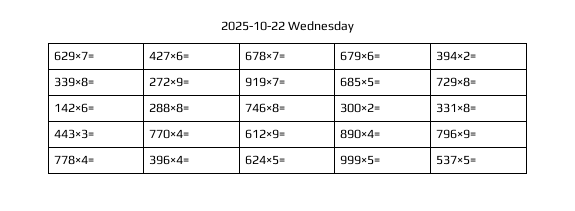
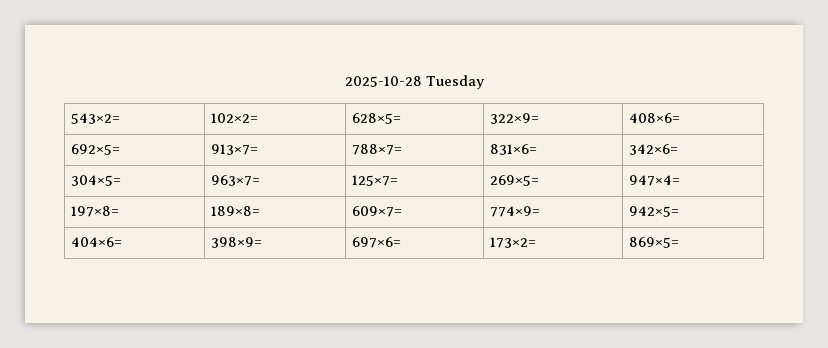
[220,21,355,33] [53,51,94,61] [148,51,189,61] [244,51,285,61] [339,51,380,61] [435,51,476,61] [53,77,94,87] [148,77,189,87] [244,77,285,87] [339,77,380,87] [435,77,476,87] [53,103,94,113] [148,103,189,113] [244,103,285,113] [339,103,380,113] [435,103,476,113] [53,129,94,139] [148,129,189,139] [244,129,285,139] [339,129,380,139] [435,129,476,139] [53,155,94,165] [148,155,189,165] [244,155,285,165] [339,155,380,165] [435,155,476,165] 2025-10-22 Wednesday // 629×7= | 427×6= | 678×7= | 679×6= | 394×2= // 339×8= | 272×9= | 919×7= | 685×5= | 729×8= // 142×6= | 288×8= | 746×8= | 300×2= | 331×8= // 443×3= | 770×4= | 612×9= | 890×4= | 796×9= // 778×4= | 396×4= | 624×5= | 999×5= | 537×5= -> [344,75,484,89] [71,113,121,124] [211,113,259,123] [352,113,402,124] [490,113,540,124] [629,113,681,123] [71,144,121,155] [211,144,259,155] [352,144,403,155] [490,144,538,155] [629,144,679,155] [71,175,122,186] [211,175,261,186] [352,175,399,186] [490,175,540,186] [629,175,681,186] [71,206,120,217] [211,206,261,216] [352,206,403,217] [490,206,541,217] [629,206,680,217] [71,237,123,247] [211,237,263,248] [352,237,402,248] [490,237,537,248] [629,237,680,248] 2025-10-28 Tuesday // 543×2= | 102×2= | 628×5= | 322×9= | 408×6= // 692×5= | 913×7= | 788×7= | 831×6= | 342×6= // 304×5= | 963×7= | 125×7= | 269×5= | 947×4= // 197×8= | 189×8= | 609×7= | 774×9= | 942×5= // 404×6= | 398×9= | 697×6= | 173×2= | 869×5=

